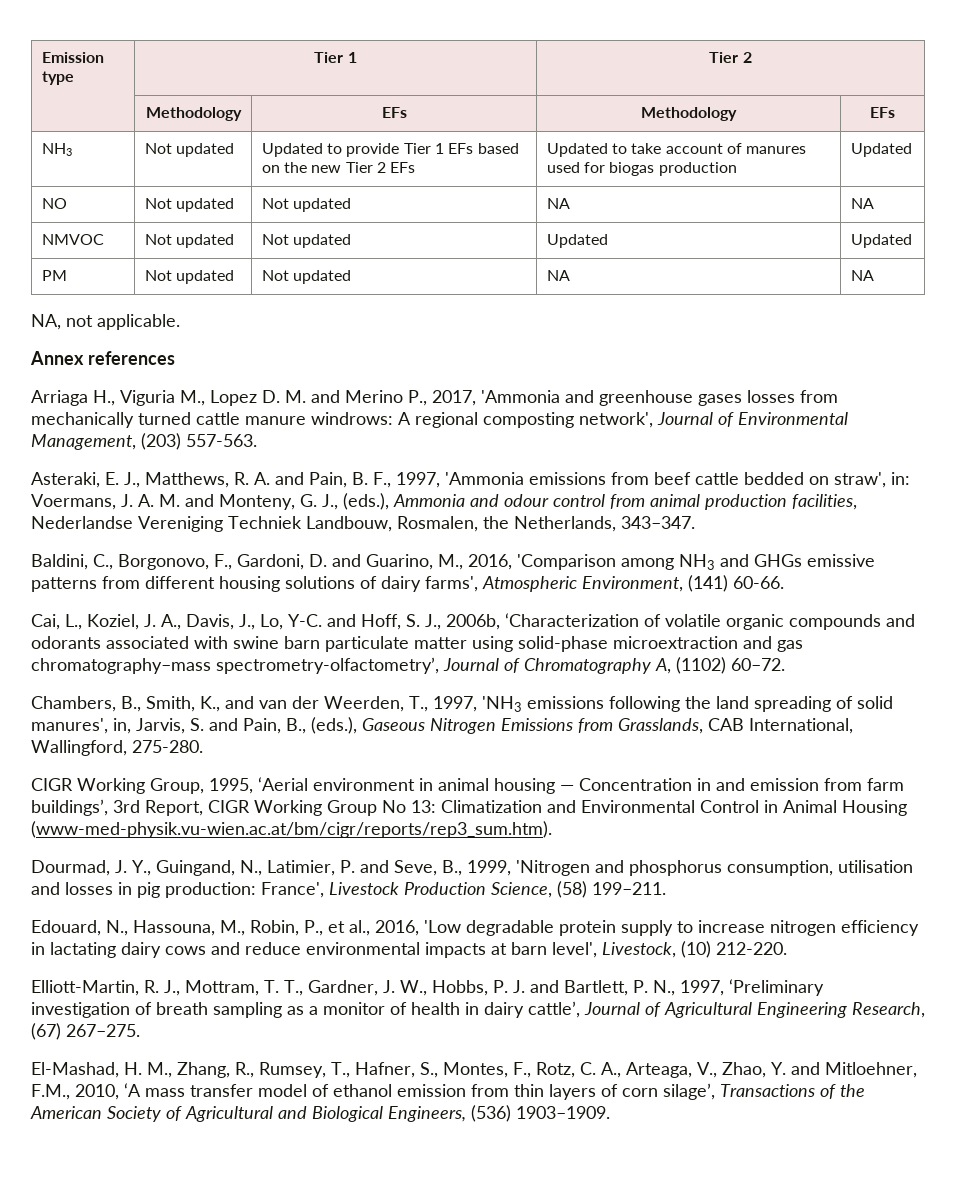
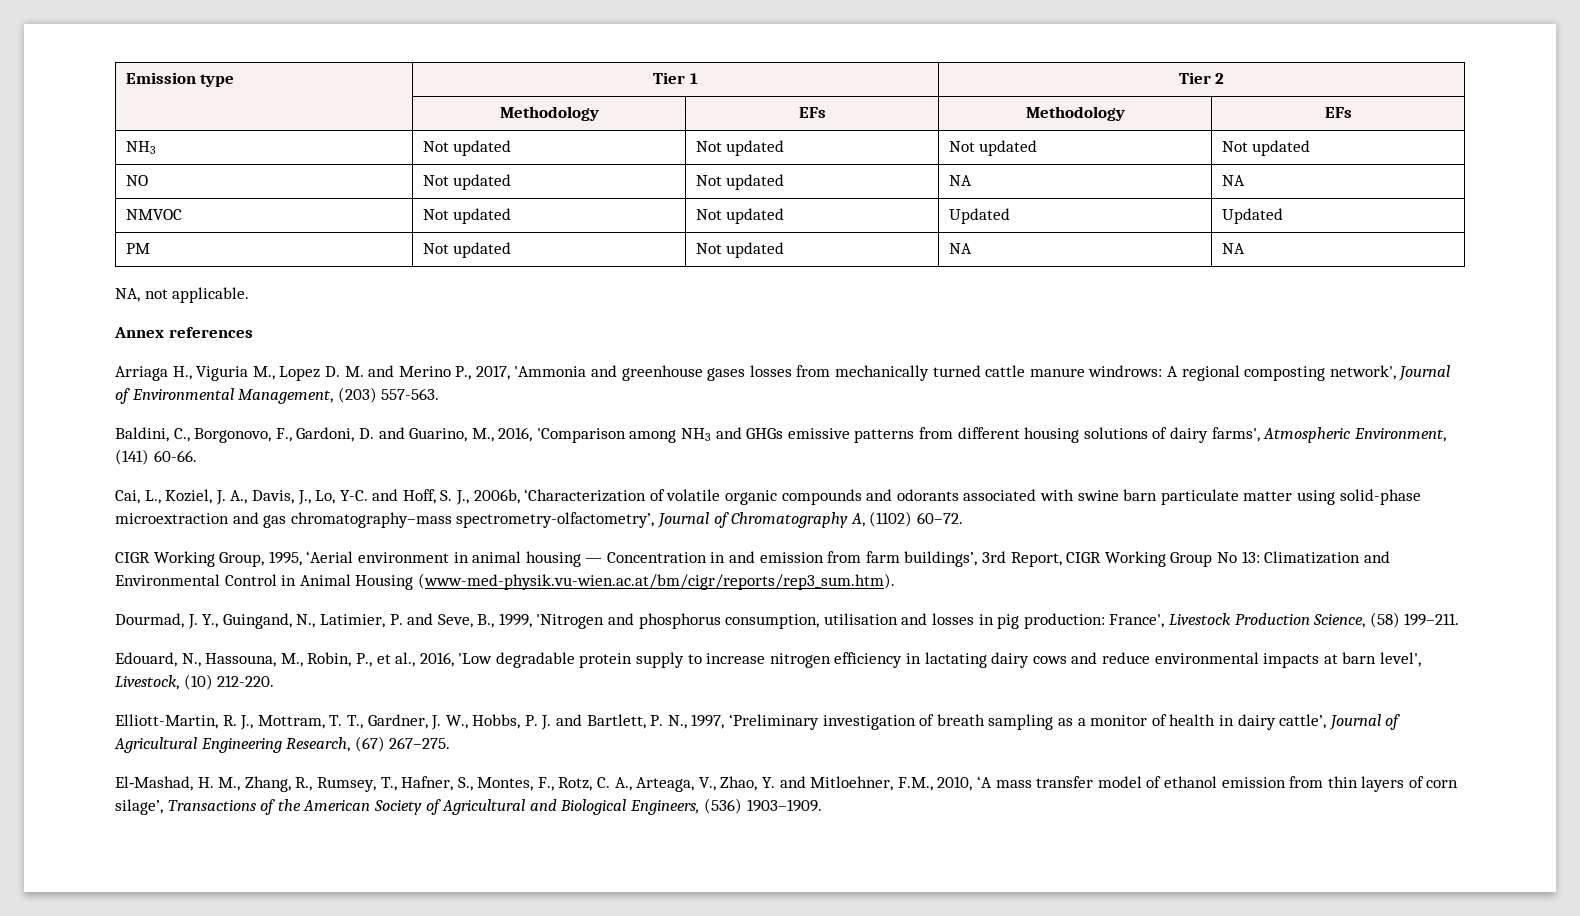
[261,143,519,157] [261,162,416,173] [546,143,807,157] [546,162,737,176] [850,143,912,157] Updated to provide Tier 1 EFs based on the new Tier 2 EFs | Updated to take account of manures used for biogas production | Updated -> [695,140,785,156] [948,140,1038,156] [1221,140,1311,156] Not updated | Not updated | Not updated
[31,472,910,488] [31,493,857,510] [31,516,695,532] // Asteraki, E. J., Matthews, R. A. and Pain, B. F., 1997, 'Ammonia emissions from beef cattle bedded on straw', in: Voermans, J. A. M. and Monteny, G. J., (eds.), Ammonia and odour control from animal production facilities, Nederlandse Vereniging Techniek Landbouw, Rosmalen, the Netherlands, 343–347. -> (440, 394) none
[31,696,893,712] [31,717,853,734] [31,740,203,756] // Chambers, B., Smith, K., and van der Weerden, T., 1997, 'NH3 emissions following the land spreading of solid manures', in, Jarvis, S. and Pain, B., (eds.), Gaseous Nitrogen Emissions from Grasslands, CAB International, Wallingford, 275-280. -> (963, 518) none

